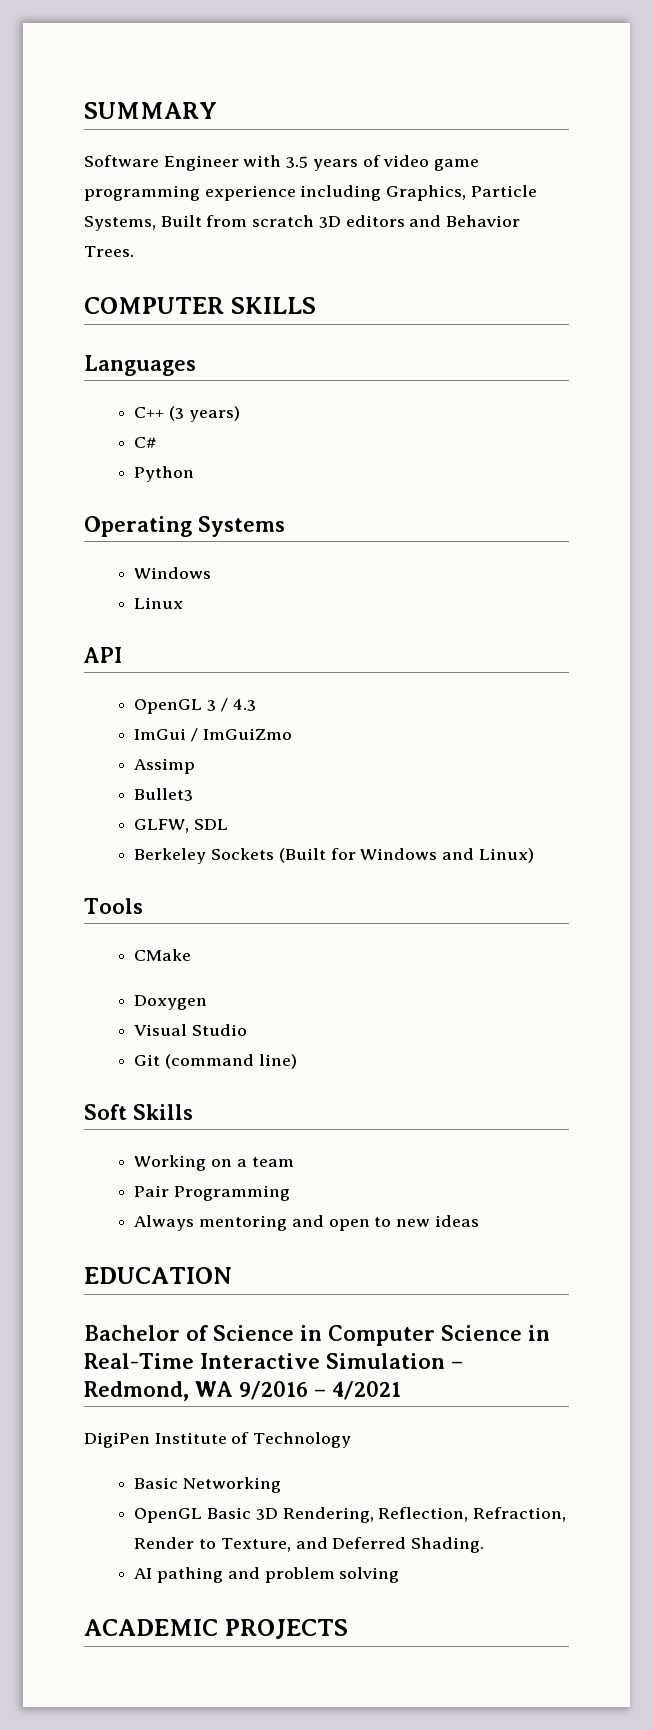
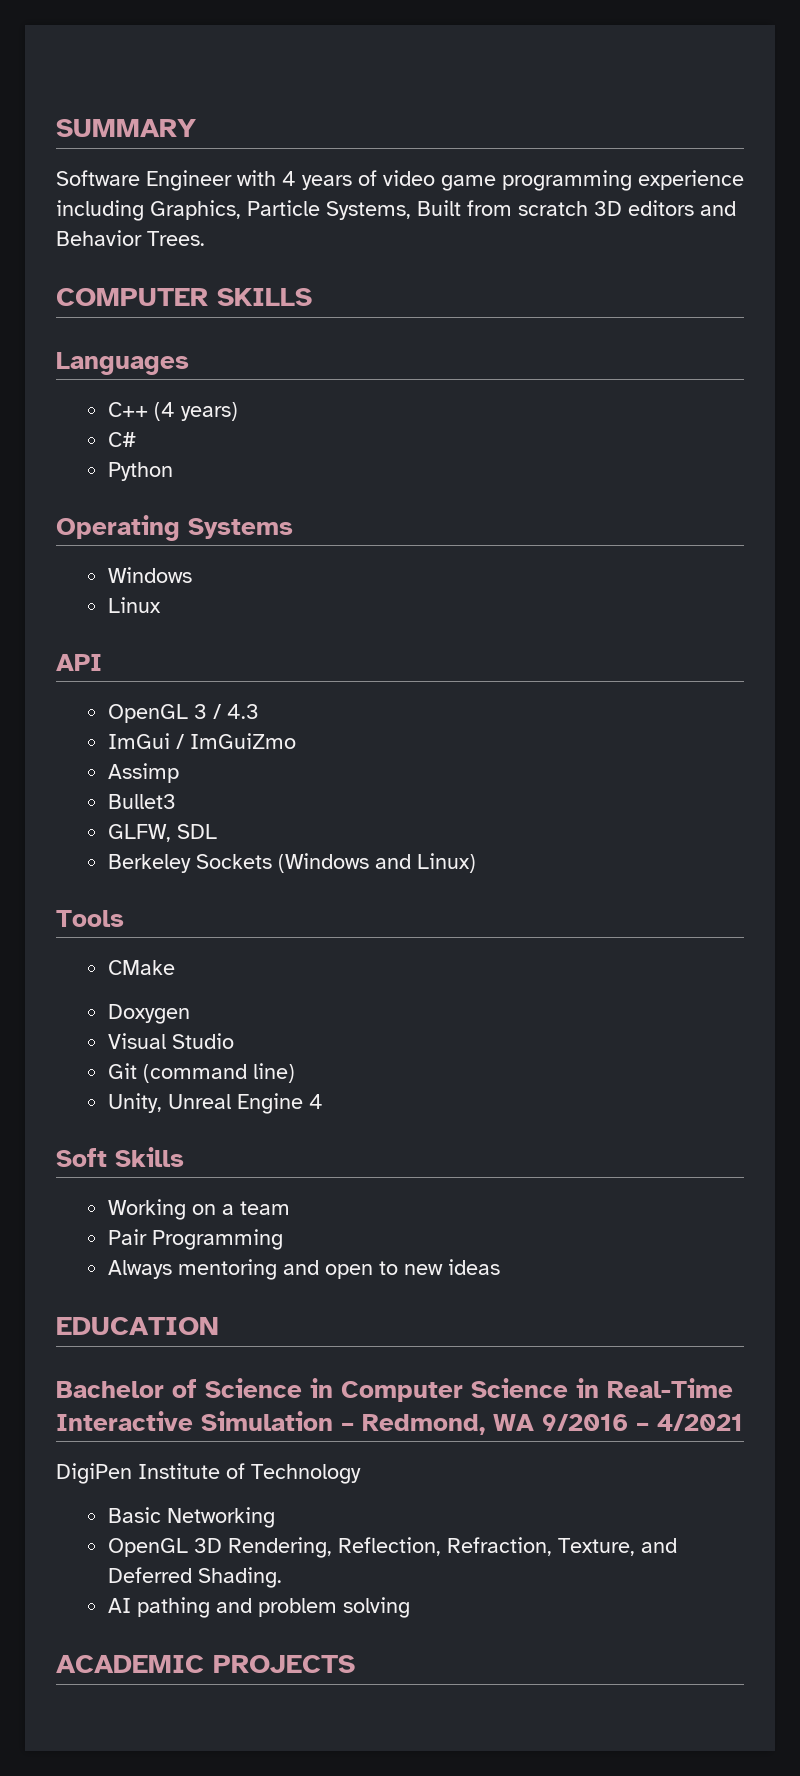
[286,156,309,168] 3.5 -> [282,171,296,186] 4
[169,406,185,421] (3 -> [153,402,175,421] (4
[278,848,438,863] (Built for Windows -> [277,853,369,873] (Windows
(297, 1061) none -> [107,1093,323,1114] // Unity, Unreal Engine 4
[207,1507,252,1519] Basic -> (188, 1547) none
[134,1537,217,1549] Render to -> (552, 1546) none

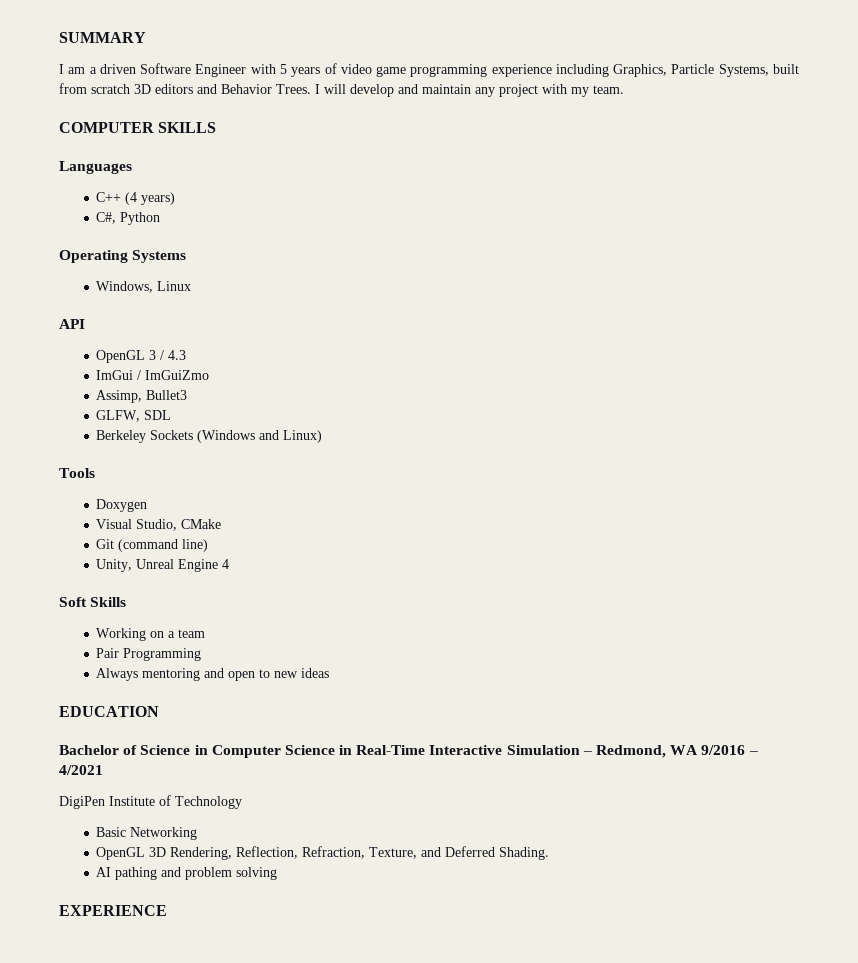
(196, 128) none -> [59,64,136,74] I am a driven
[282,171,296,186] 4 -> [279,64,287,74] 5
[417,200,461,216] Built -> [773,64,800,74] built
(205, 238) none -> [315,84,624,97] I will develop and maintain any project with my team.
[107,432,136,447] C# // -> [96,212,117,224] C#,
[107,567,192,583] Windows // -> [96,281,154,293] Windows,
[107,763,179,783] Assimp // -> [96,390,143,403] Assimp,
[107,960,175,975] // CMake -> (95, 473) none
[171,1033,234,1049] Studio -> [136,519,222,531] Studio, CMake
[56,1655,355,1673] ACADEMIC PROJECTS -> [59,905,167,916] EXPERIENCE

